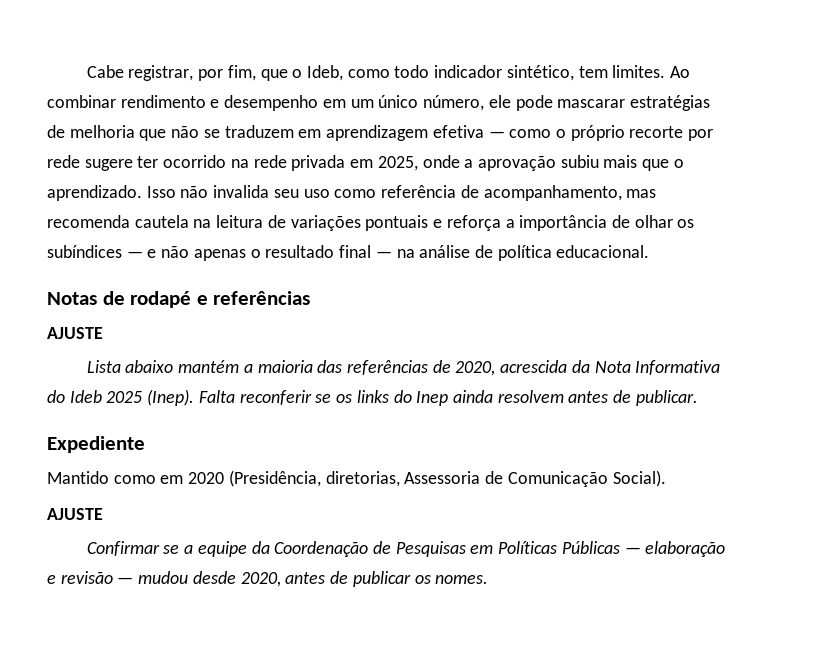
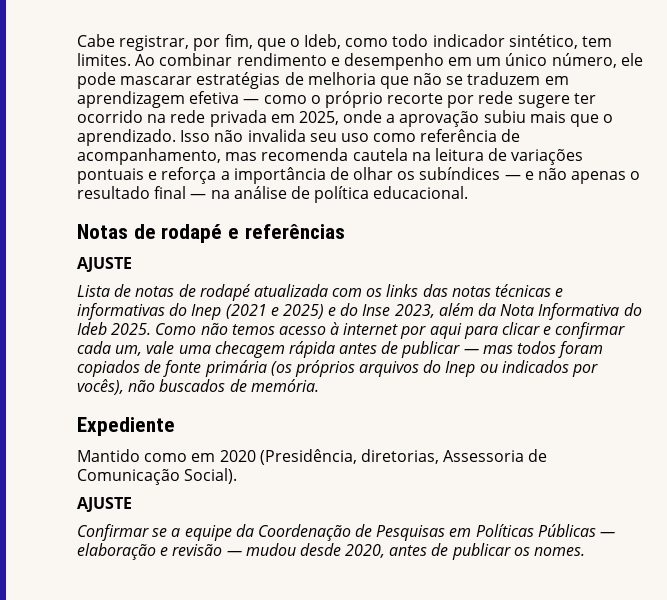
[125,360,568,376] abaixo mantém a maioria das referências de 2020, acrescida -> [114,284,564,301] [77,303,474,320] de notas de rodapé atualizada com os links das notas técnicas e informativas do Inep (2021 e 2025) e do Inse 2023, além
[106,389,698,406] 2025 (Inep). Falta reconferir se os links do Inep ainda resolvem antes de publicar. -> [111,322,626,339] [77,341,604,358] [77,360,599,377] [77,379,319,395] 2025. Como não temos acesso à internet por aqui para clicar e confirmar cada um, vale uma checagem rápida antes de publicar — mas todos foram copiados de fonte primária (os próprios arquivos do Inep ou indicados por vocês), não buscados de memória.

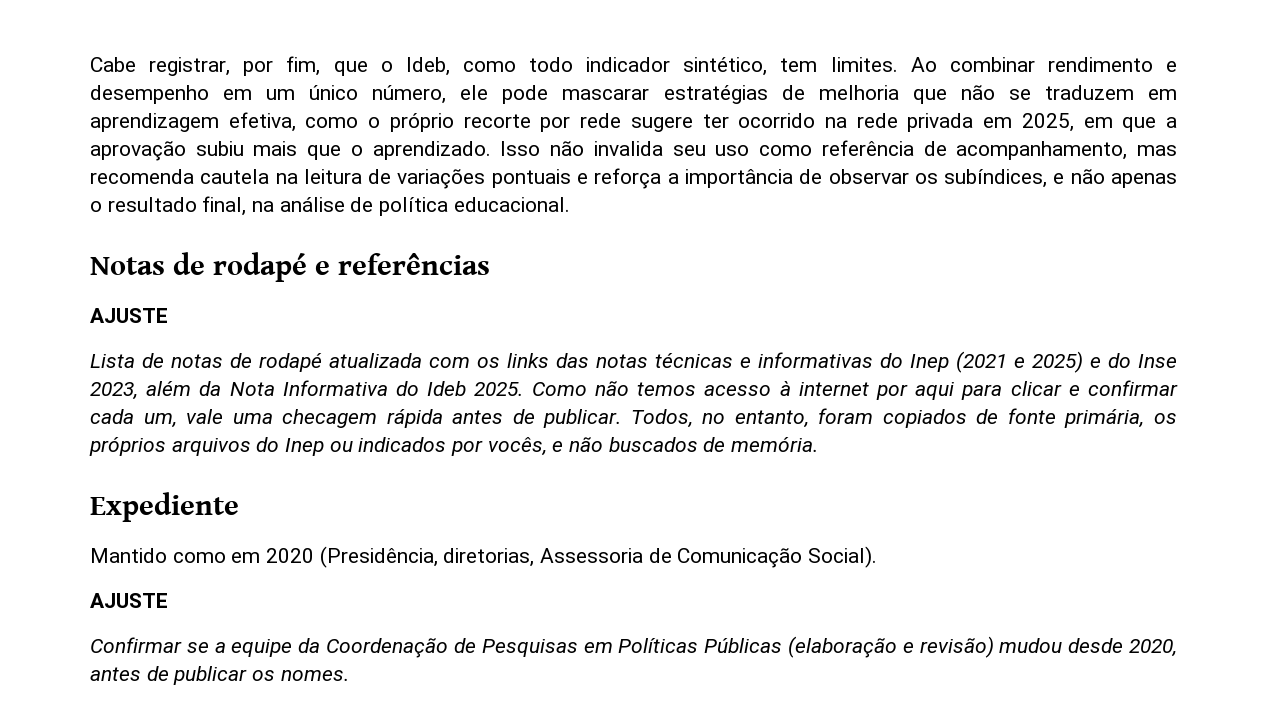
[189,91,260,104] efetiva — -> [228,112,296,132] efetiva,
[343,110,383,123] onde -> [1083,117,1157,132] em que
[353,167,521,180] olhar os subíndices — -> [828,169,1048,188] observar os subíndices,
[154,186,207,199] final — -> [202,196,247,216] final,
[401,341,557,358] publicar — mas todos -> [543,409,809,428] publicar. Todos, no entanto,
[204,360,292,377] primária (os -> [1064,409,1177,428] primária, os
[77,379,124,395] vocês), -> [487,437,564,456] vocês, e
[600,532,616,537] [77,543,242,560] — elaboração e revisão — -> [787,636,994,658] (elaboração e revisão)

